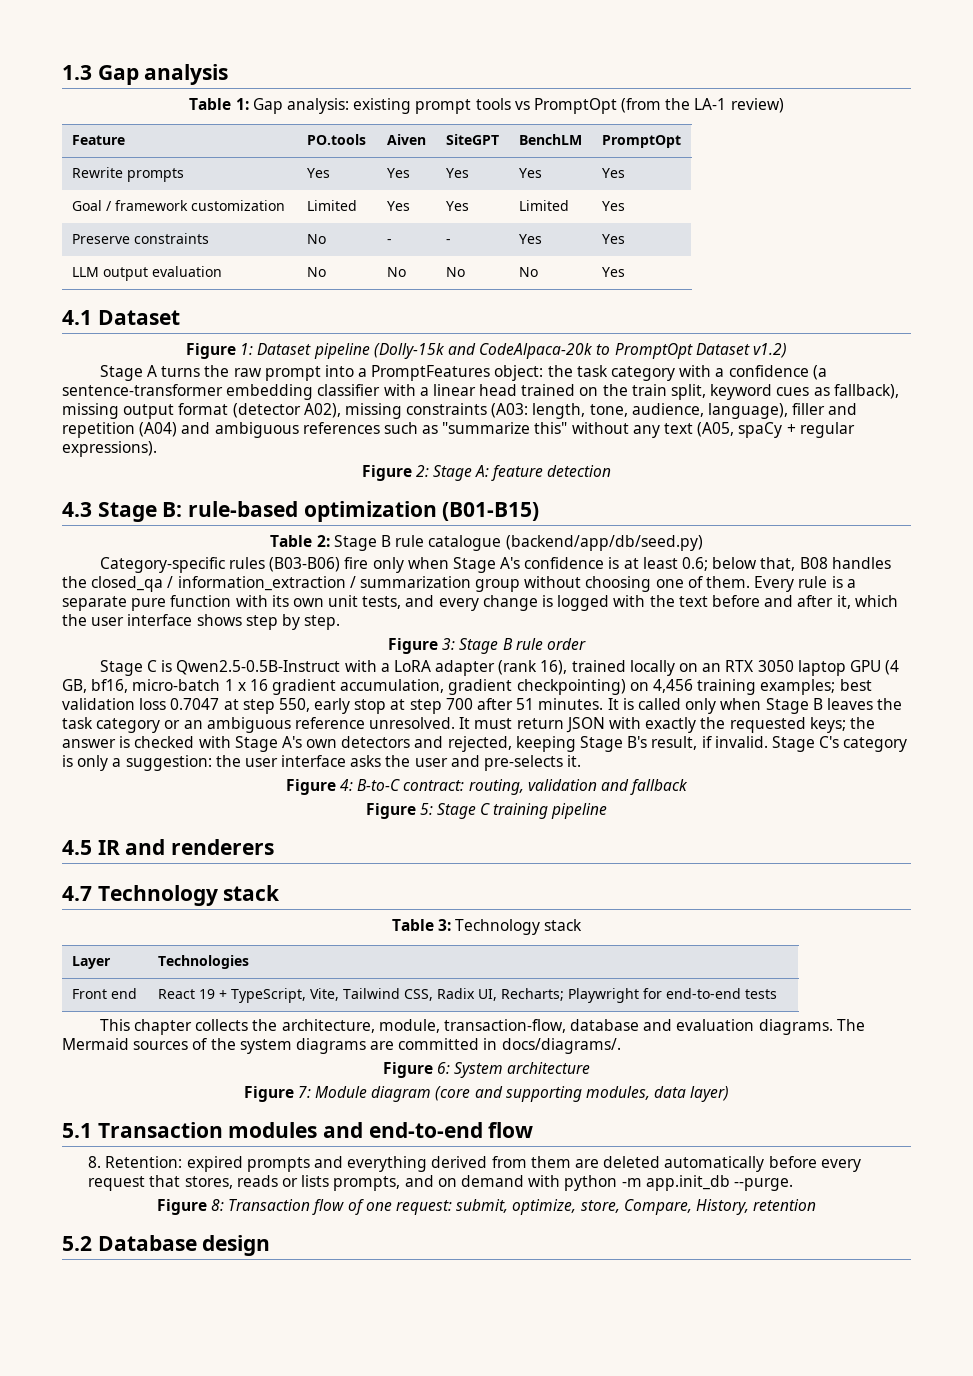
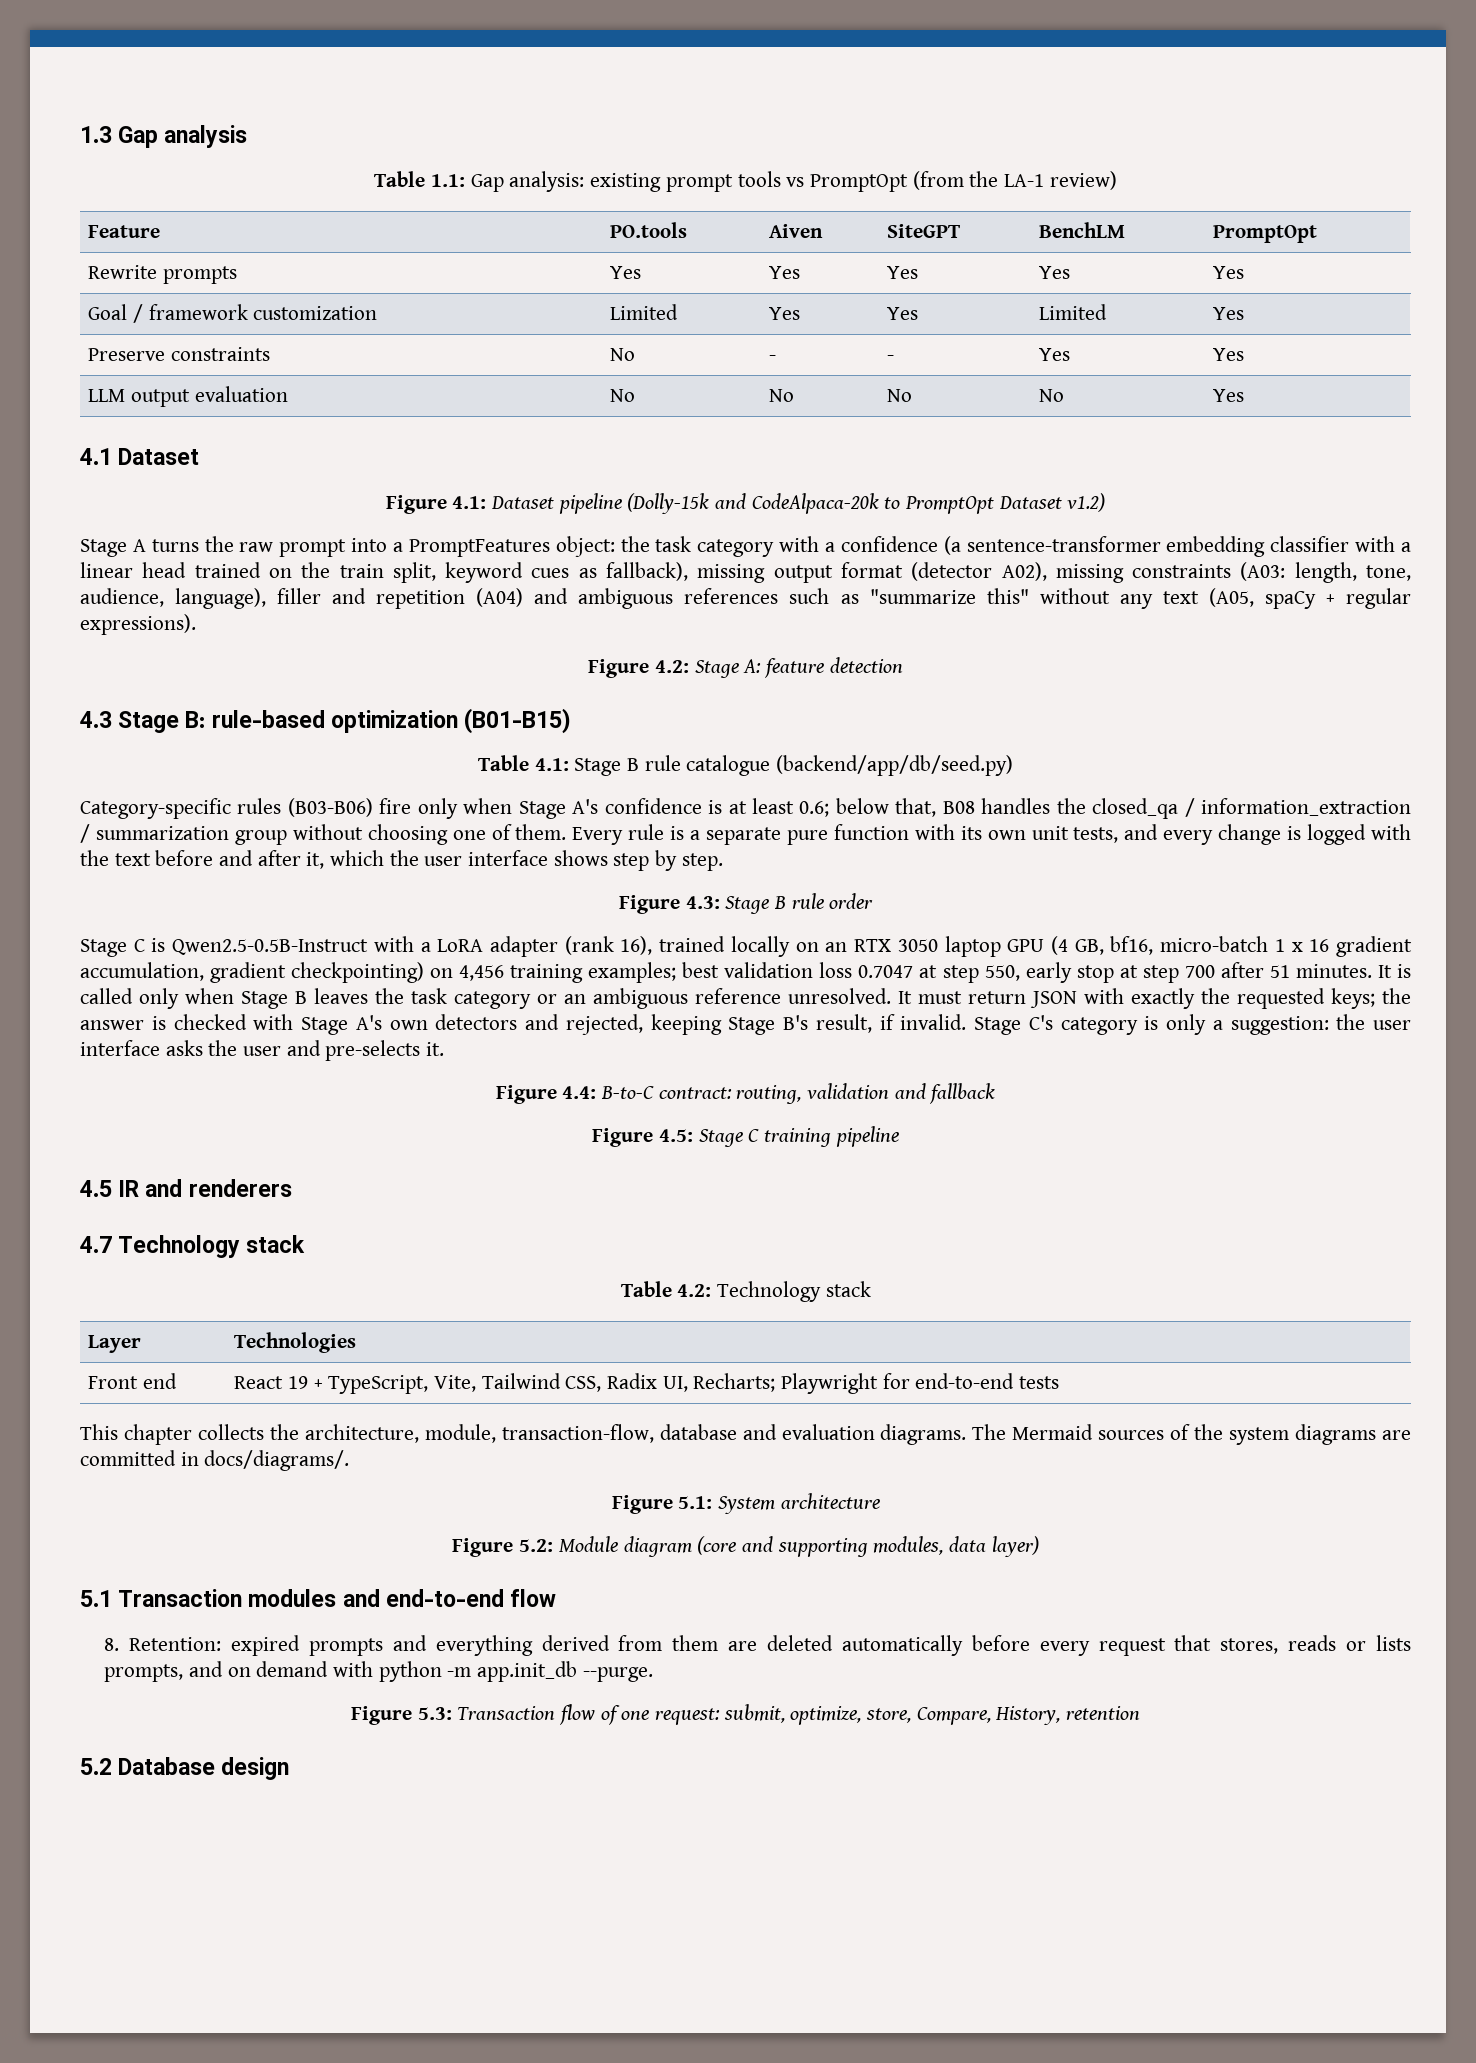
[235,98,249,110] 1: -> [431,174,466,187] 1.1:
[240,343,254,355] 1: -> [452,496,487,509] 4.1:
[415,465,429,477] 2: -> [654,660,689,673] 4.2:
[316,535,330,547] 2: -> [534,758,569,771] 4.1:
[442,638,456,650] 3: -> [685,896,720,909] 4.3:
[340,779,354,791] 4: -> [562,1086,597,1099] 4.4:
[419,803,433,815] 5: -> [658,1129,693,1142] 4.5:
[437,919,451,931] 3: -> [677,1284,712,1297] 4.2:
[436,1062,450,1074] 6: -> [678,1496,713,1509] 5.1:
[297,1086,311,1098] 7: -> [519,1539,554,1552] 5.2:
[211,1199,225,1211] 8: -> [417,1707,452,1720] 5.3:

